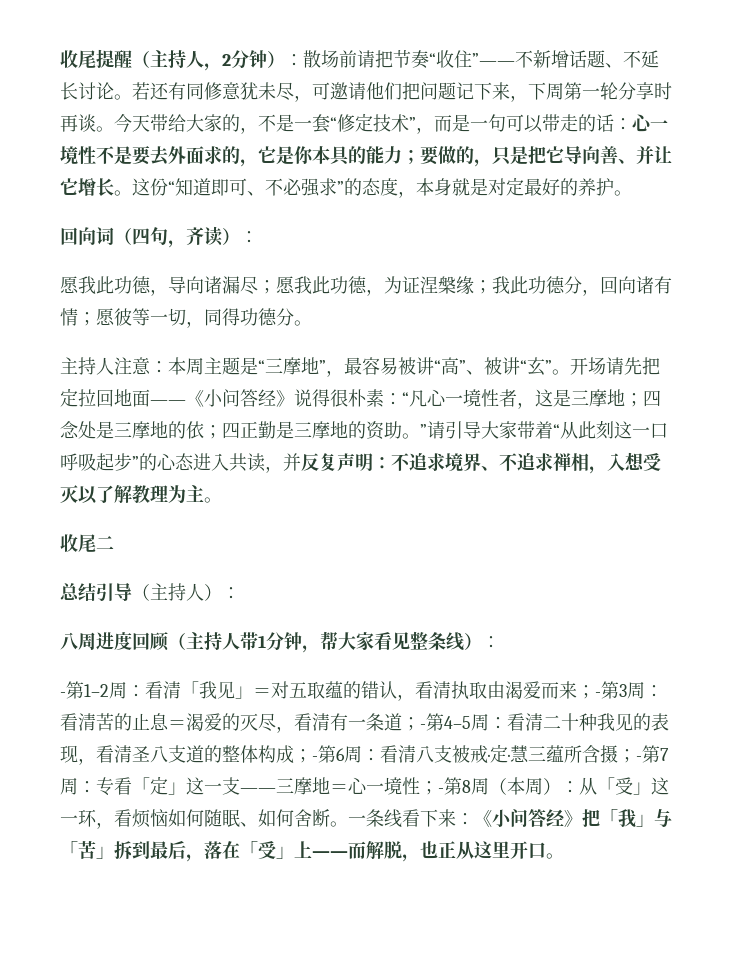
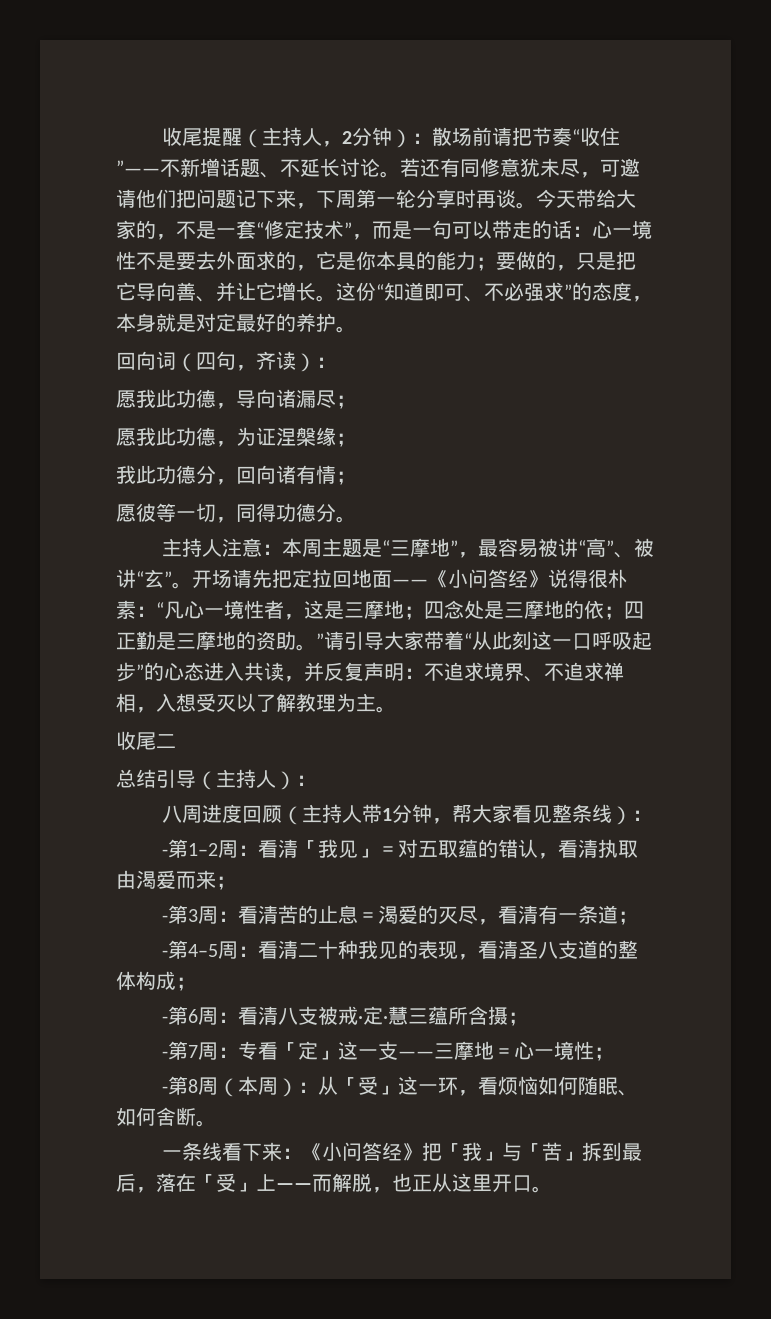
(276, 287) none -> (356, 402) //
(492, 287) none -> (356, 440) //
(96, 319) none -> (356, 478) //
(595, 692) none -> (236, 883) //
(420, 724) none -> (638, 918) //
(312, 756) none -> (196, 984) //
(636, 756) none -> (528, 1019) //
(438, 788) none -> (614, 1054) //
(348, 824) none -> (216, 1123) //

